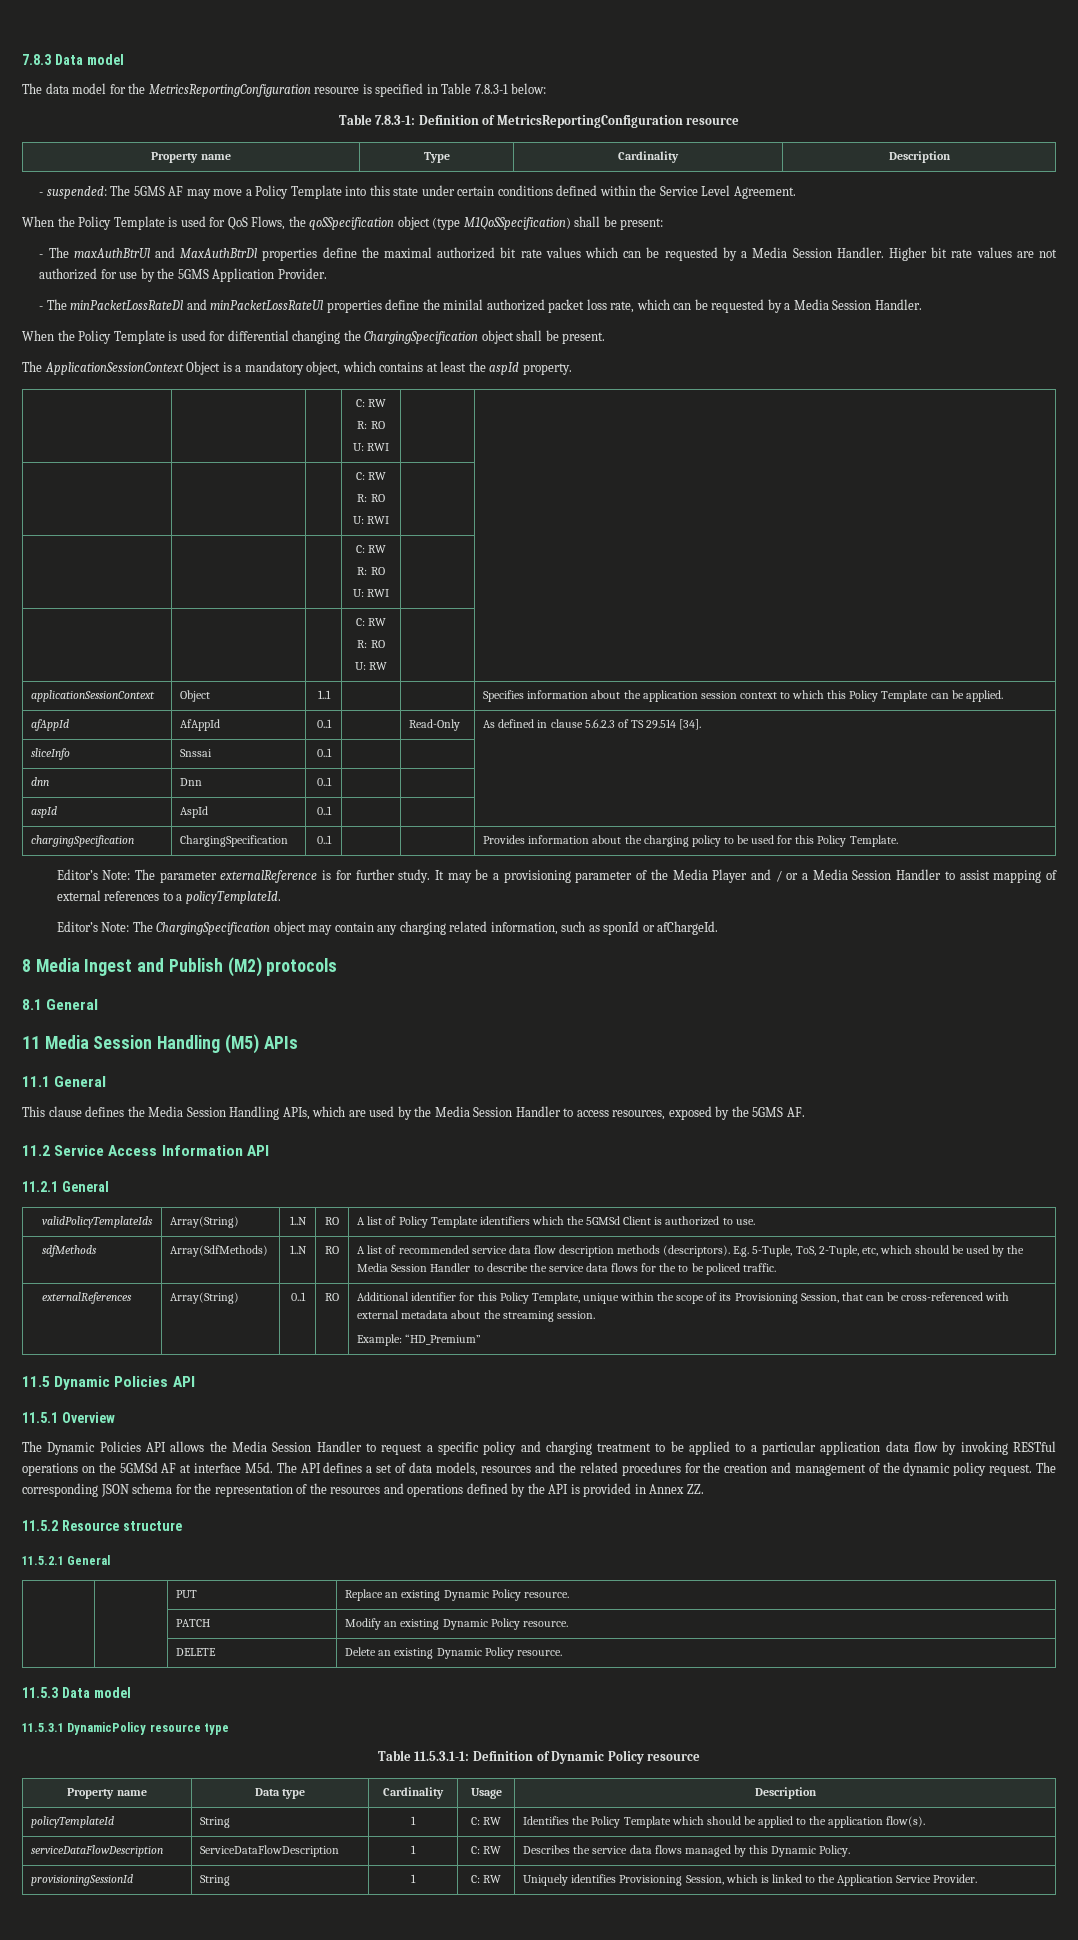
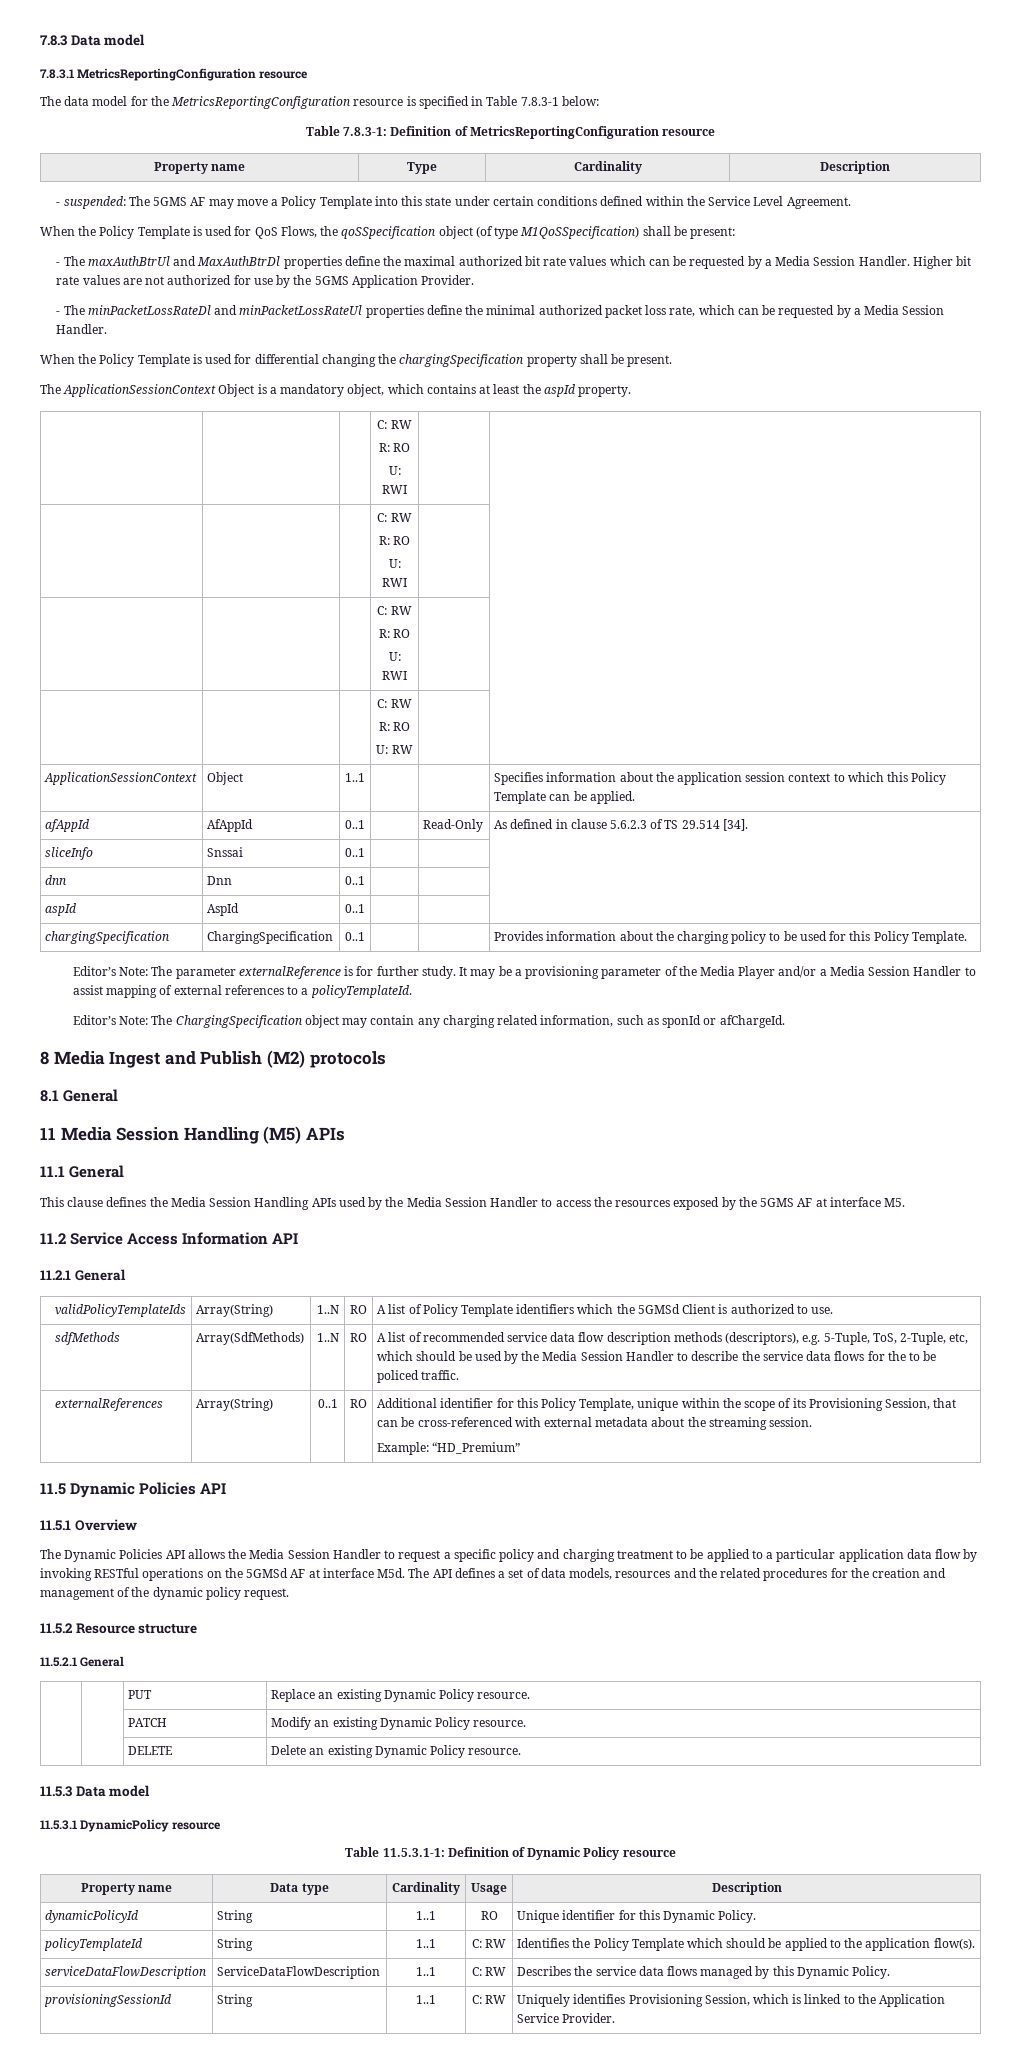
(124, 59) none -> [40,68,308,81] // 7.8.3.1 MetricsReportingConfiguration resource
[432,217,461,230] (type -> [475,226,519,239] (of type
[443,299,484,310] minilal -> [486,305,536,315] minimal
[364,330,514,344] ChargingSpecification object -> [399,354,577,367] chargingSpecification property
[31,690,156,702] applicationSessionContext -> [44,772,198,785] ApplicationSessionContext
[750,869,799,882] and / or -> [778,966,817,978] and/or
[282,1106,366,1120] APIs, which are -> [311,1198,336,1207] APIs
[612,1110,666,1120] resources, -> [593,1197,671,1207] the resources
[786,1107,805,1117] AF. -> [797,1197,906,1207] AF at interface M5.
[663,1245,750,1257] (descriptors). E.g. -> [725,1332,821,1345] (descriptors), e.g.
[1036,1462,1057,1473] [22,1483,704,1497] The corresponding JSON schema for the representation of the resources and operations defined by the API is provided in Annex ZZ. -> (290, 1594) none
[204,1723,230,1735] type -> (221, 1826) none
(817, 1793) none -> [45,1910,139,1923] [217,1910,254,1923] [416,1911,436,1920] [480,1911,498,1920] [517,1910,757,1923] // dynamicPolicyId | String | 1..1 | RO | Unique identifier for this Dynamic Policy.
[411,1816,416,1825] 1 -> [416,1939,436,1948] 1..1
[411,1845,416,1854] 1 -> [416,1967,436,1976] 1..1
[411,1874,416,1883] 1 -> [416,1995,436,2004] 1..1

